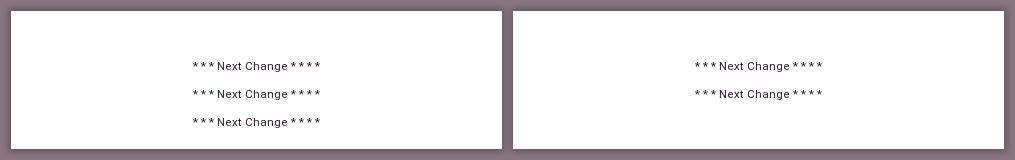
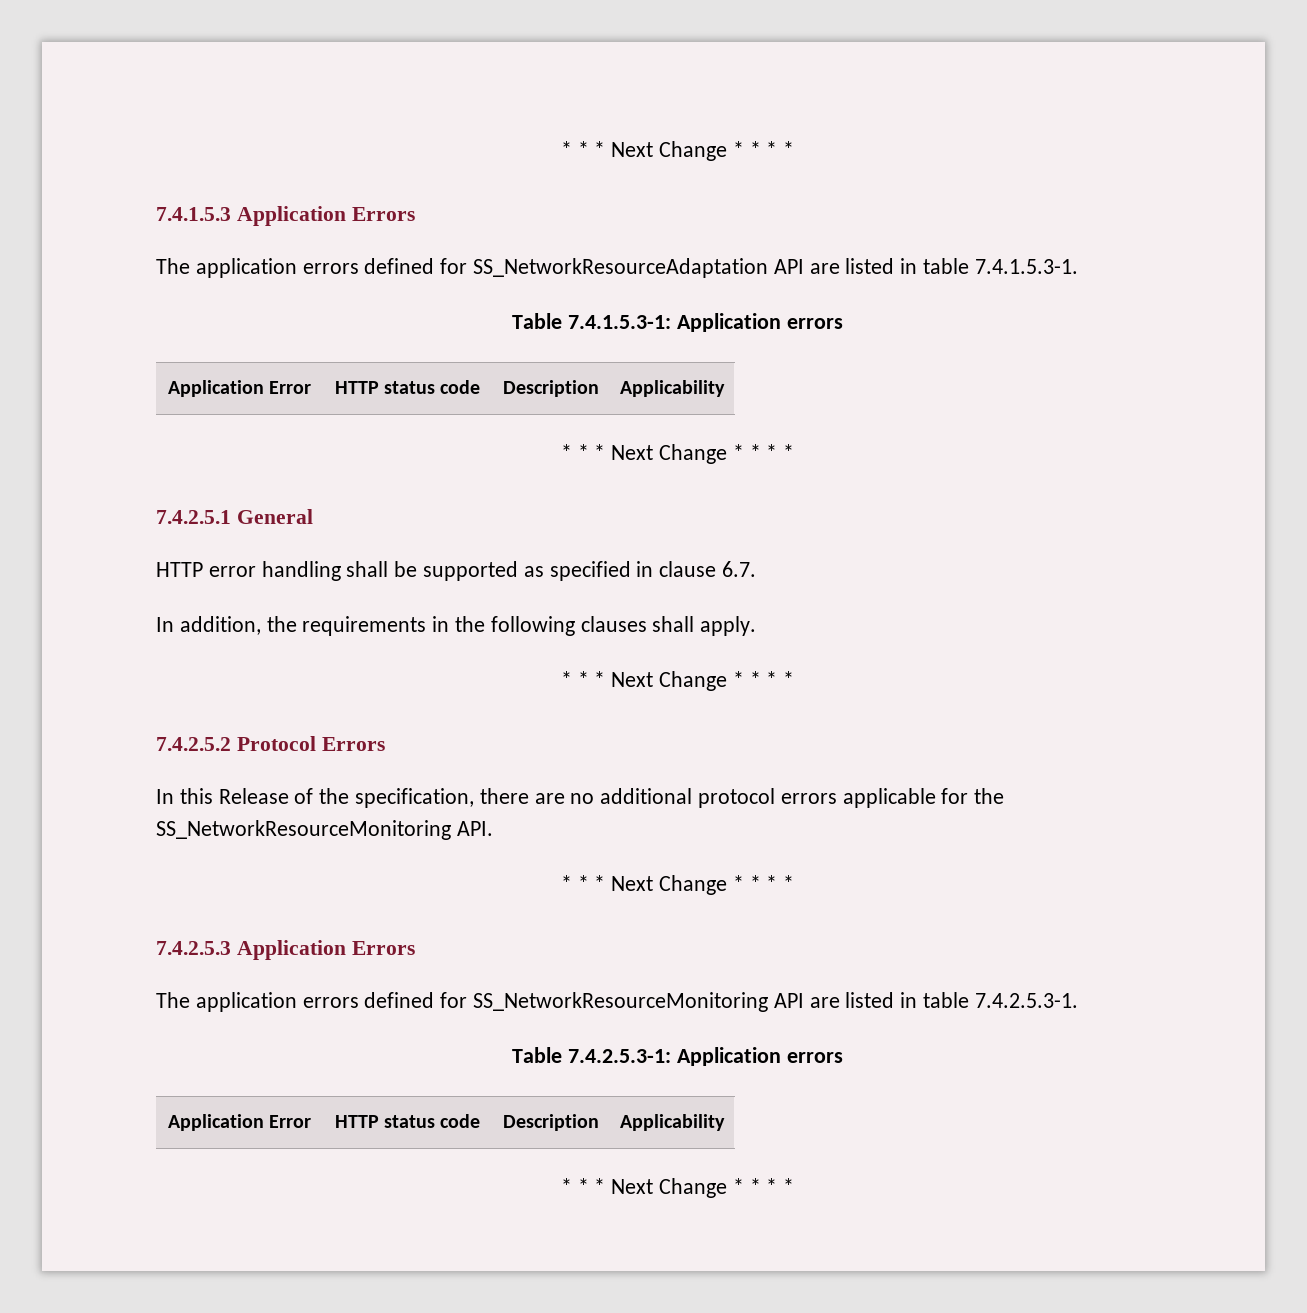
[192,62,320,72] [192,90,320,100] [192,118,320,128] [694,62,822,72] [694,90,822,100] * * * Next Change * * * * // * * * Next Change * * * * // * * * Next Change * * * * // * * * Next Change * * * * // * * * Next Change * * * * -> [560,141,795,161] [156,206,415,226] [156,258,1078,278] [512,313,843,332] [167,380,312,397] [334,380,481,394] [503,380,599,397] [620,380,725,397] [560,444,795,464] [156,509,313,524] [156,561,757,581] [156,616,757,636] [560,671,795,691] [156,736,385,751] [156,788,1005,808] [156,820,493,840] [560,875,795,895] [156,940,415,960] [156,992,1078,1012] [512,1047,843,1066] [167,1114,312,1131] [334,1114,481,1128] [503,1114,599,1131] [620,1114,725,1131] [560,1178,795,1198] * * * Next Change * * * * // 7.4.1.5.3 Application Errors // The application errors defined for SS_NetworkResourceAdaptation API are listed in table 7.4.1.5.3-1. // Table 7.4.1.5.3-1: Application errors // Application Error | HTTP status code | Description | Applicability // * * * Next Change * * * * // 7.4.2.5.1 General // HTTP error handling shall be supported as specified in clause 6.7. // In addition, the requirements in the following clauses shall apply. // * * * Next Change * * * * // 7.4.2.5.2 Protocol Errors // In this Release of the specification, there are no additional protocol errors applicable for the SS_NetworkResourceMonitoring API. // * * * Next Change * * * * // 7.4.2.5.3 Application Errors // The application errors defined for SS_NetworkResourceMonitoring API are listed in table 7.4.2.5.3-1. // Table 7.4.2.5.3-1: Application errors // Application Error | HTTP status code | Description | Applicability // * * * Next Change * * * *

